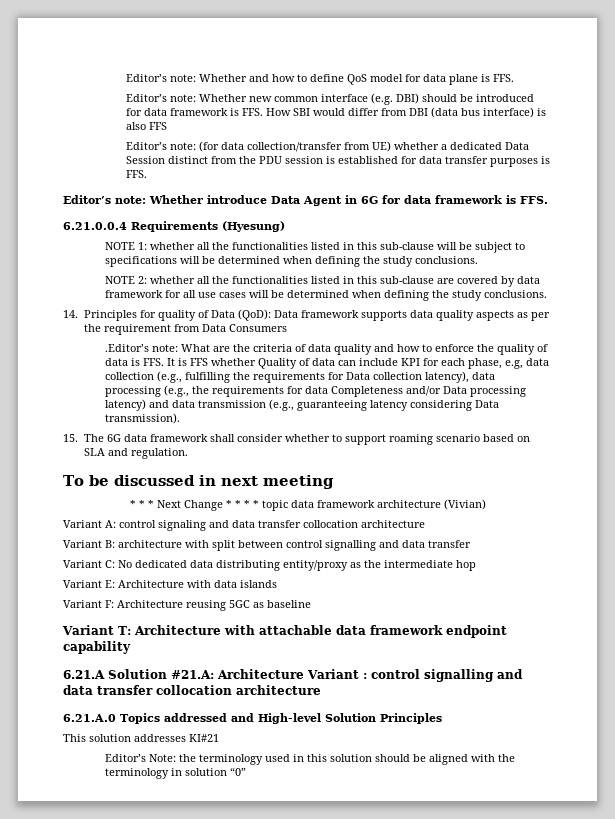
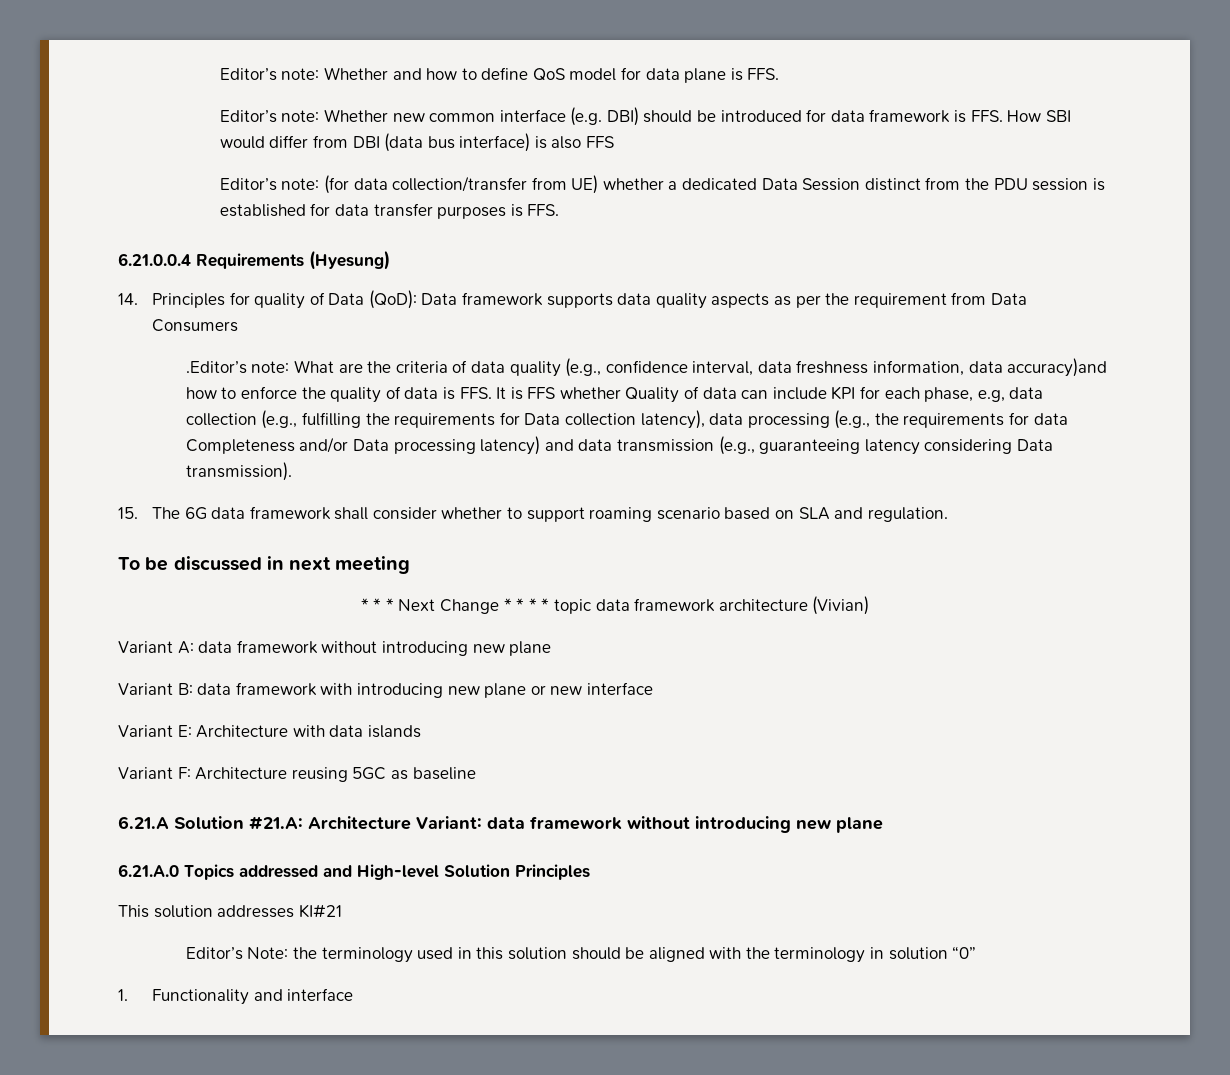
[63,195,548,206] [63,221,285,232] [105,242,526,253] [105,256,479,267] [105,276,541,287] [105,290,548,301] Editor’s note: Whether introduce Data Agent in 6G for data framework is FFS. // 6.21.0.0.4 Requirements (Hyesung) // NOTE 1: whether all the functionalities listed in this sub-clause will be subject to specifications will be determined when defining the study conclusions. // NOTE 2: whether all the functionalities listed in this sub-clause are covered by data framework for all use cases will be determined when defining the study conclusions. -> [118,250,390,270] 6.21.0.0.4 Requirements (Hyesung)
[374,344,395,352] and -> [565,358,1108,377] (e.g., confidence interval, data freshness information, data accuracy)and
[119,520,425,531] [63,540,471,551] [63,560,476,571] control signaling and data transfer collocation architecture // Variant B: architecture with split between control signalling and data transfer // Variant C: No dedicated data distributing entity/proxy as the intermediate hop -> [198,640,552,656] [118,682,653,698] data framework without introducing new plane // Variant B: data framework with introducing new plane or new interface
[62,625,507,638] [63,641,131,654] [63,669,523,682] [63,685,321,695] Variant T: Architecture with attachable data framework endpoint capability // 6.21.A Solution #21.A: Architecture Variant : control signalling and data transfer collocation architecture -> [118,816,883,833] 6.21.A Solution #21.A: Architecture Variant: data framework without introducing new plane
(247, 771) none -> [118,988,354,1005] // 1. Functionality and interface

